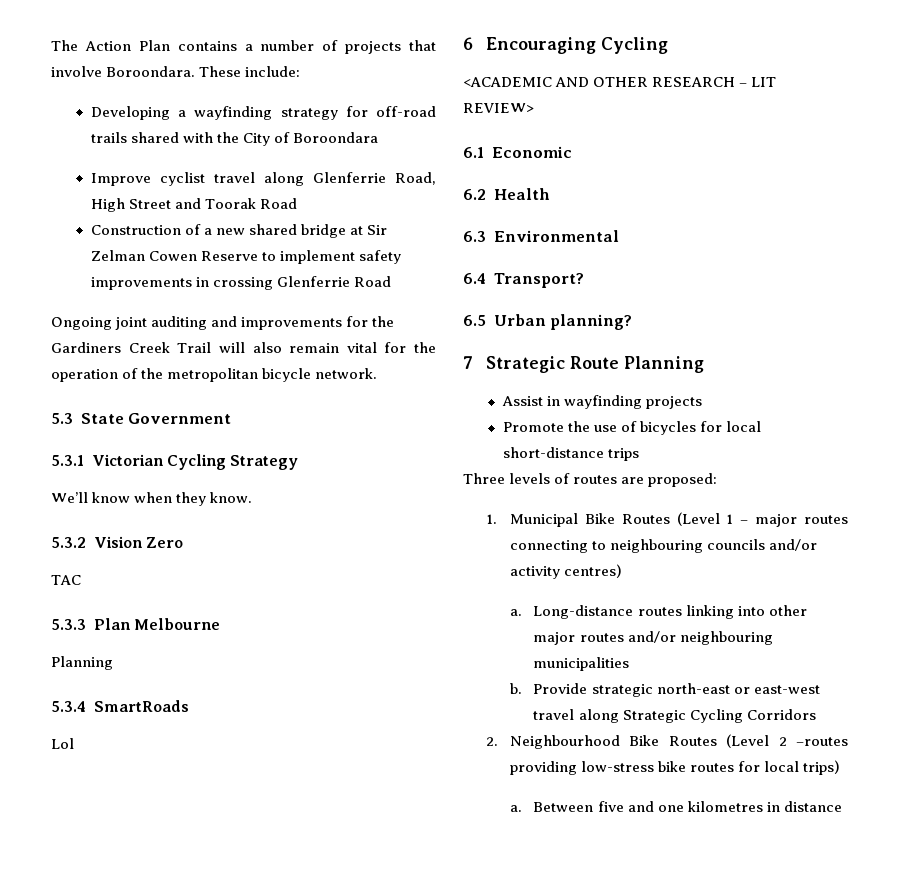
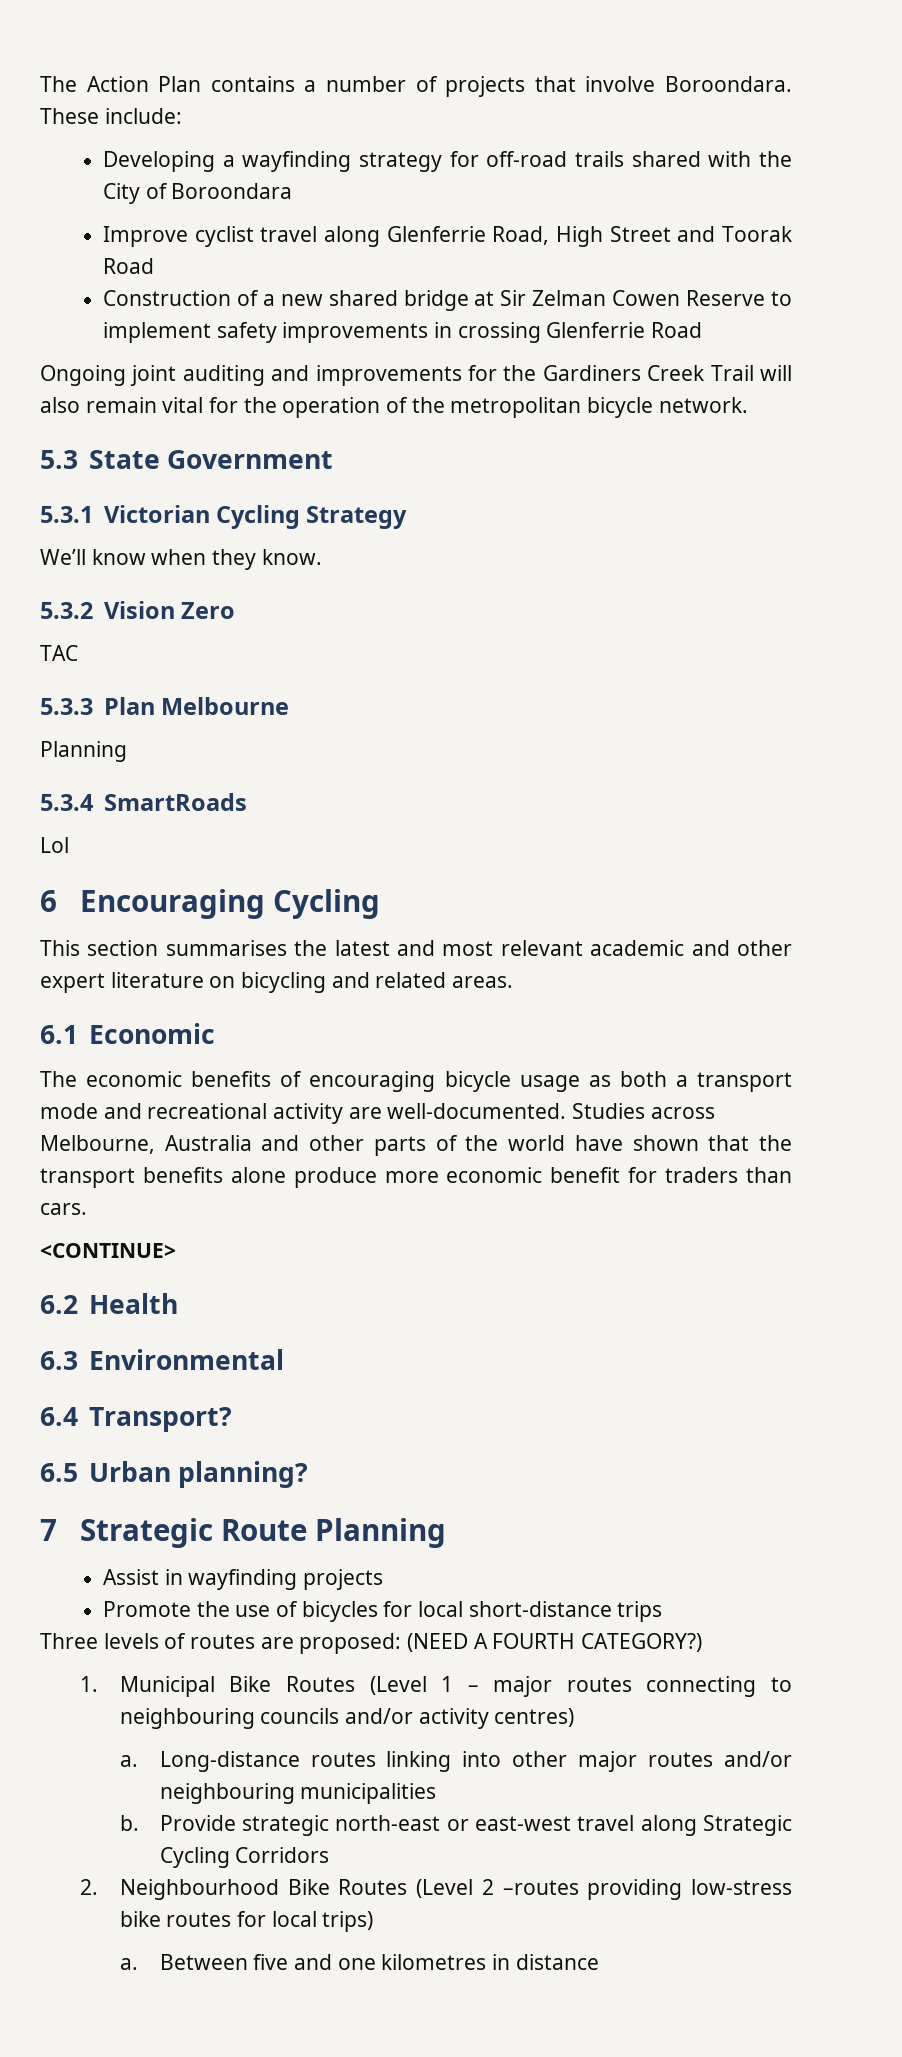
[463,77,777,87] [463,103,534,113] [463,146,572,158] <ACADEMIC AND OTHER RESEARCH – LIT REVIEW> // 6.1 Economic -> [40,940,792,956] [40,972,514,993] [40,1023,215,1044] [40,1071,793,1092] [40,1103,715,1124] [40,1135,793,1156] [40,1167,793,1188] [40,1203,87,1215] [40,1243,176,1258] This section summarises the latest and most relevant academic and other expert literature on bicycling and related areas. // 6.1 Economic // The economic benefits of encouraging bicycle usage as both a transport mode and recreational activity are well-documented. Studies across Melbourne, Australia and other parts of the world have shown that the transport benefits alone produce more economic benefit for traders than cars. // <CONTINUE>
(718, 480) none -> [407,1633,703,1652] (NEED A FOURTH CATEGORY?)

